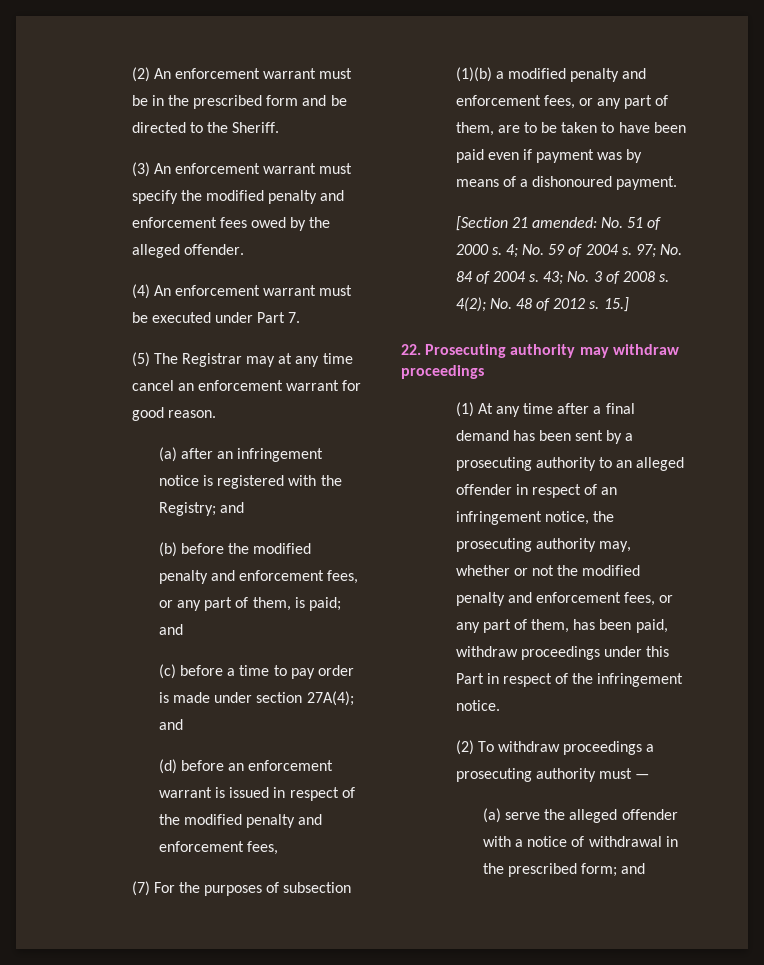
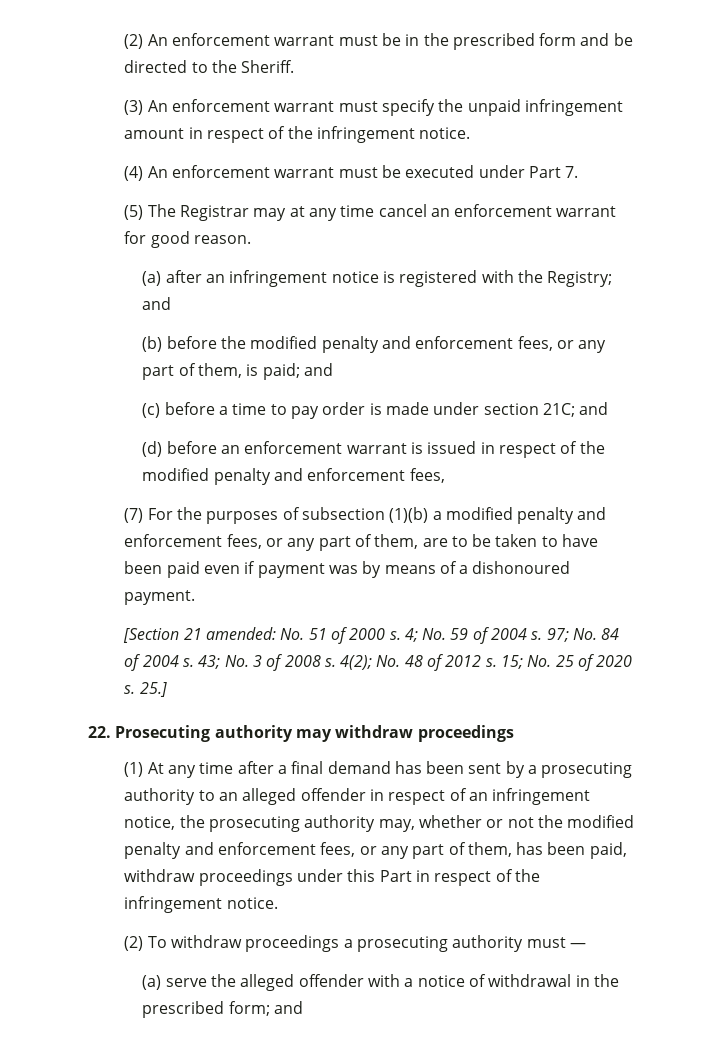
[205,190,345,204] [131,217,331,231] [131,244,244,258] modified penalty and enforcement fees owed by the alleged offender. -> [467,99,623,116] [124,126,471,143] unpaid infringement amount in respect of the infringement notice.
[306,691,354,706] 27A(4); -> [542,403,575,417] 21C;
[603,297,629,312] 15.] -> [501,654,633,671] [124,682,167,697] 15; No. 25 of 2020 s. 25.]

